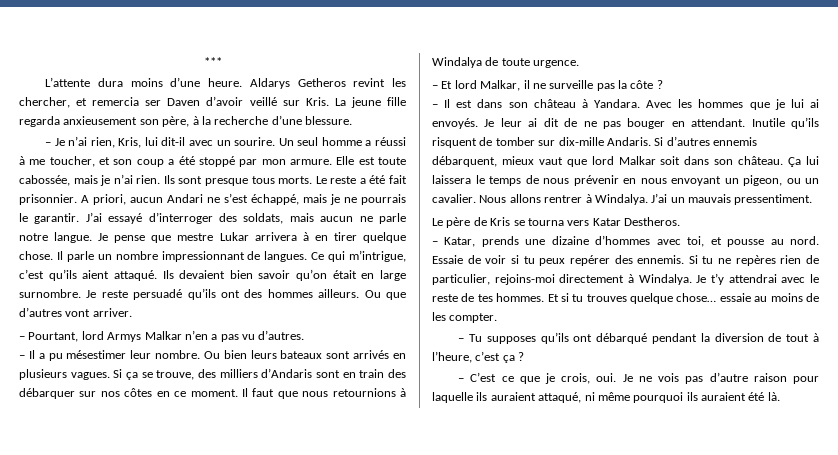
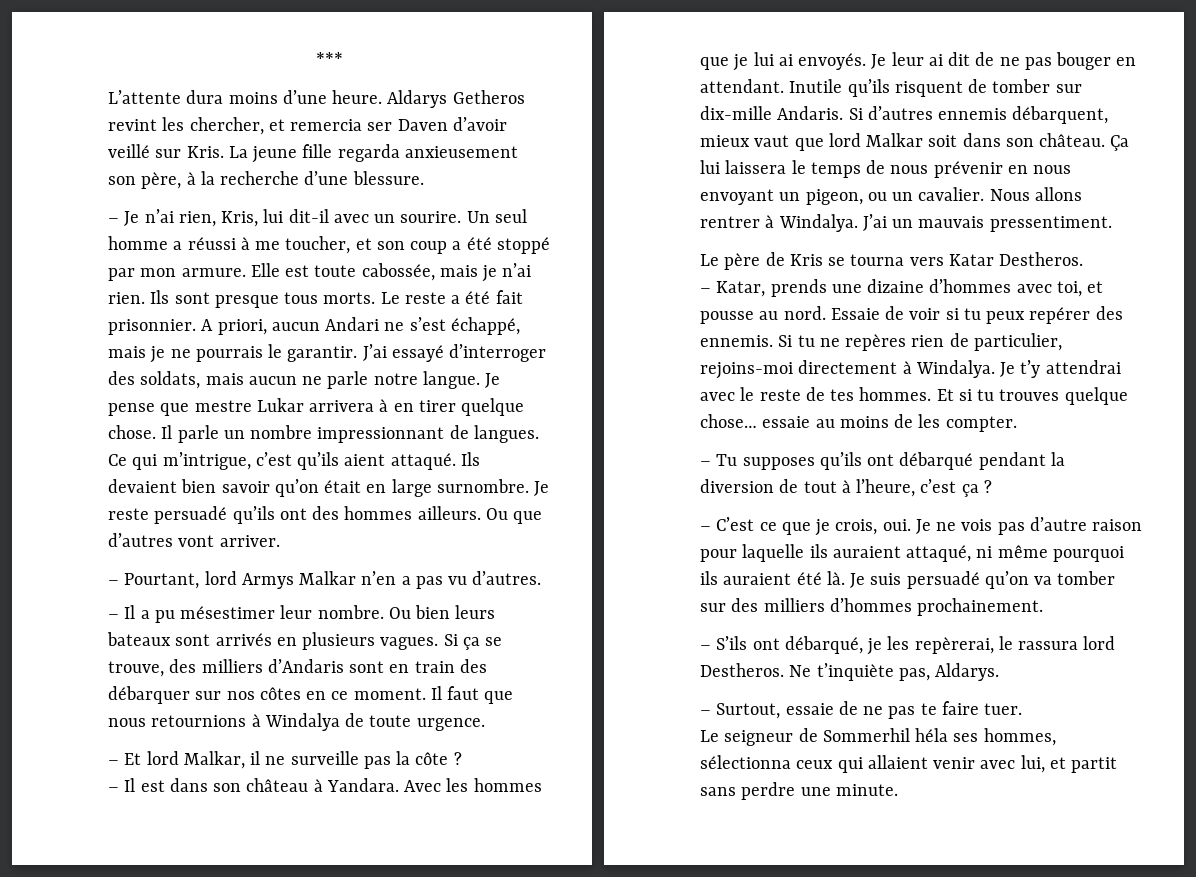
(780, 396) none -> [850,571,1116,589] [700,598,1044,616] [700,636,1116,655] [700,663,1000,681] [700,701,1023,719] [700,728,1056,746] [700,755,1118,773] [700,782,898,800] Je suis persuadé qu’on va tomber sur des milliers d’hommes prochainement. // – S’ils ont débarqué, je les repèrerai, le rassura lord Destheros. Ne t’inquiète pas, Aldarys. // – Surtout, essaie de ne pas te faire tuer. // Le seigneur de Sommerhil héla ses hommes, sélectionna ceux qui allaient venir avec lui, et partit sans perdre une minute.

